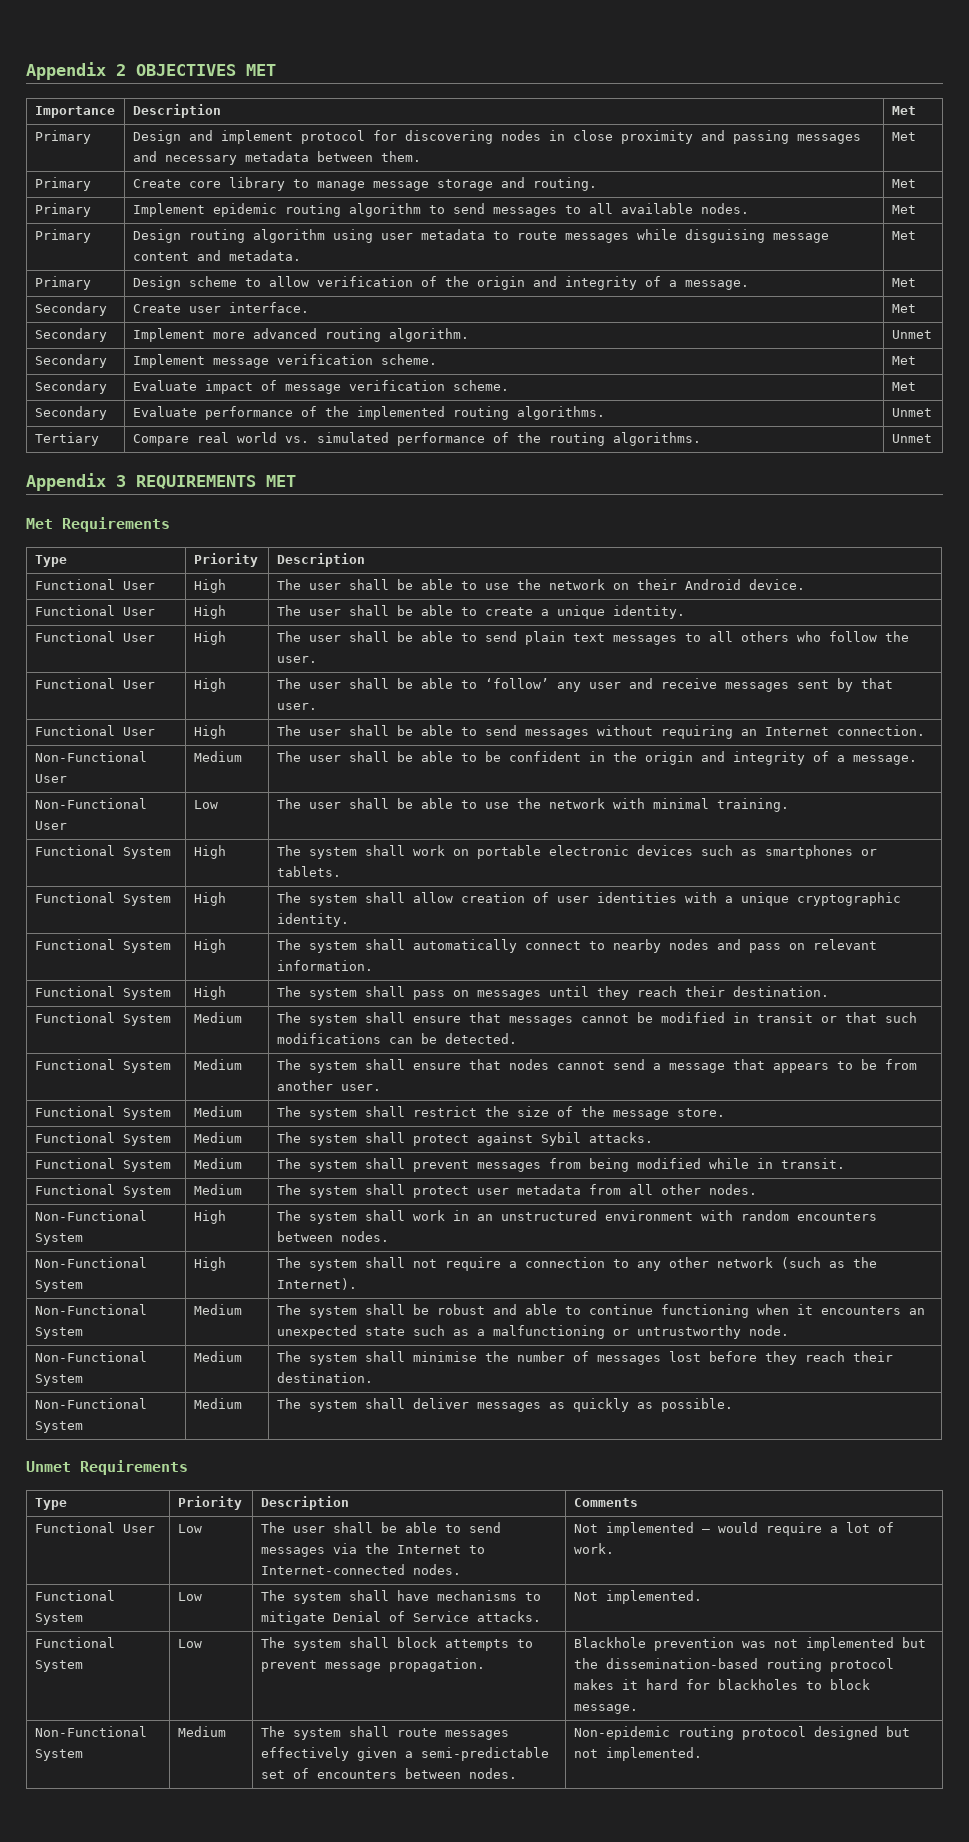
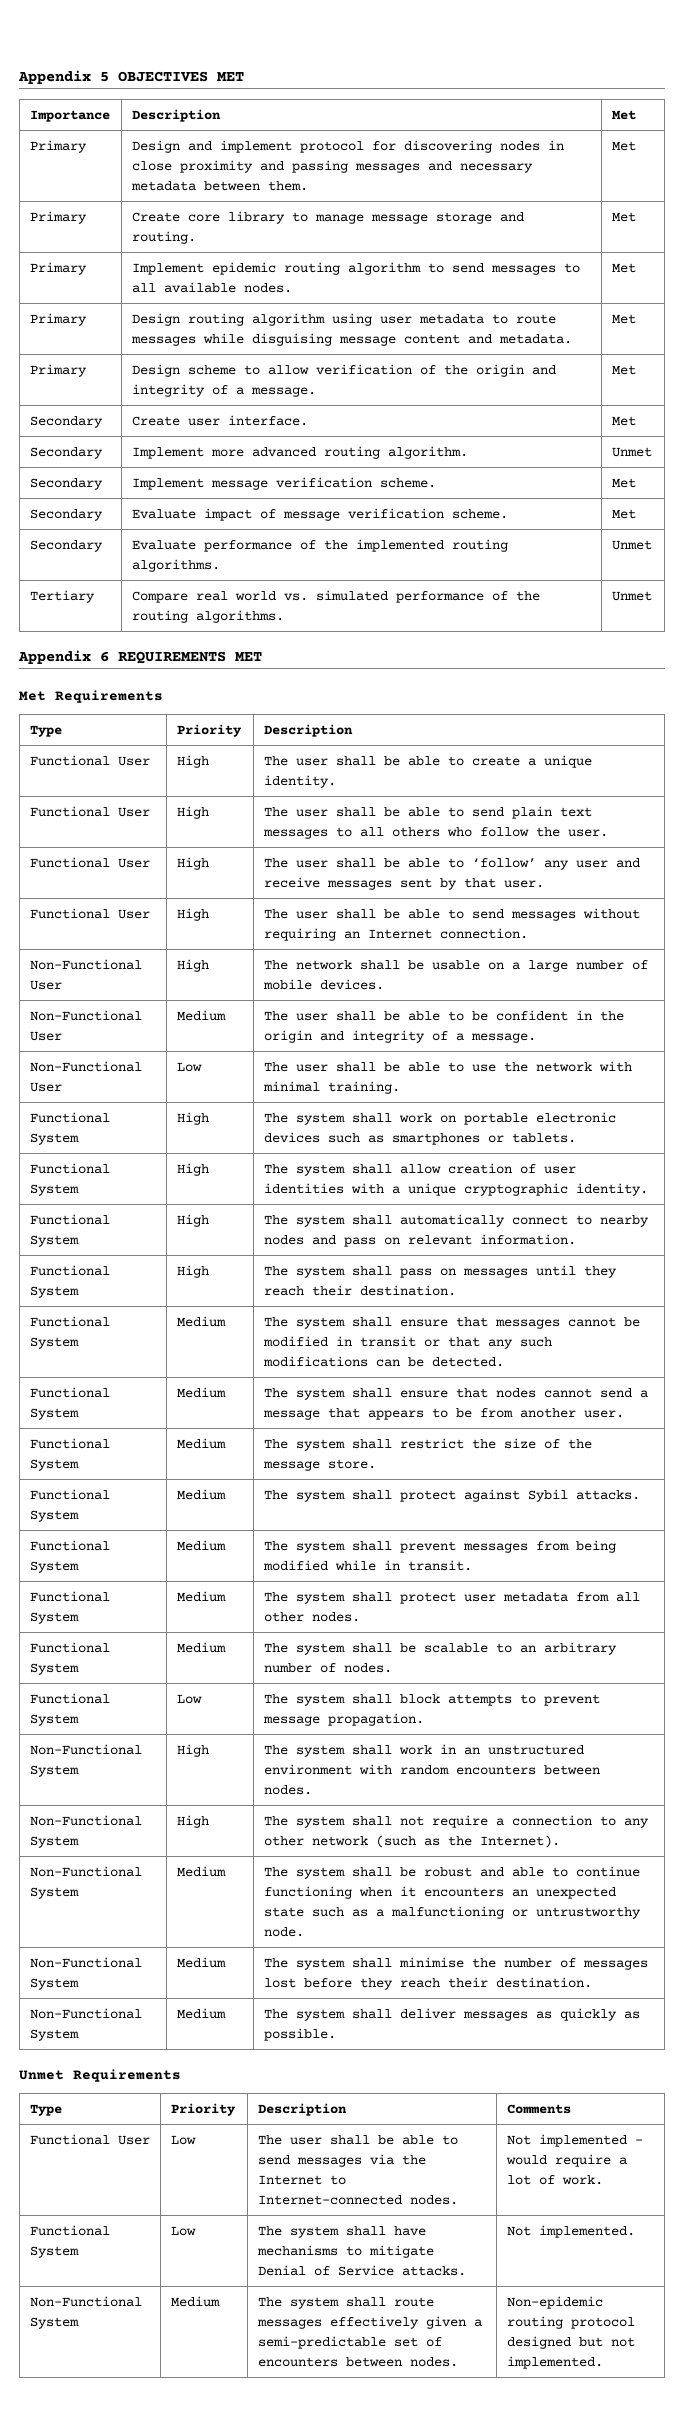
[26,62,126,80] Appendix 2 -> [18,70,109,84] Appendix 5
[116,475,126,487] 3 -> [100,651,109,662] 6
[34,579,155,590] [193,579,226,593] [276,579,805,590] // Functional User | High | The user shall be able to use the network on their Android device. -> (353, 730) none
(925, 730) none -> [29,959,142,970] [29,980,62,990] [176,959,209,972] [263,960,648,972] [262,979,384,990] // Non-Functional User | High | The network shall be usable on a large number of mobile devices.
(877, 1017) none -> [487,1339,513,1349] any
(757, 1189) none -> [29,1642,110,1653] [29,1663,79,1675] [176,1642,226,1653] [263,1642,617,1655] [263,1663,392,1673] [29,1693,110,1704] [29,1714,79,1726] [176,1694,202,1704] [263,1694,600,1706] [262,1713,424,1726] // Functional System | Medium | The system shall be scalable to an arbitrary number of nodes. // Functional System | Low | The system shall block attempts to prevent message propagation.
[34,1637,115,1648] [34,1660,83,1672] [177,1639,202,1648] [260,1637,533,1651] [260,1658,485,1672] [573,1637,926,1651] [573,1658,894,1672] [573,1679,870,1690] [573,1704,638,1714] // Functional System | Low | The system shall block attempts to prevent message propagation. | Blackhole prevention was not implemented but the dissemination-based routing protocol makes it hard for blackholes to block message. -> (635, 2231) none

